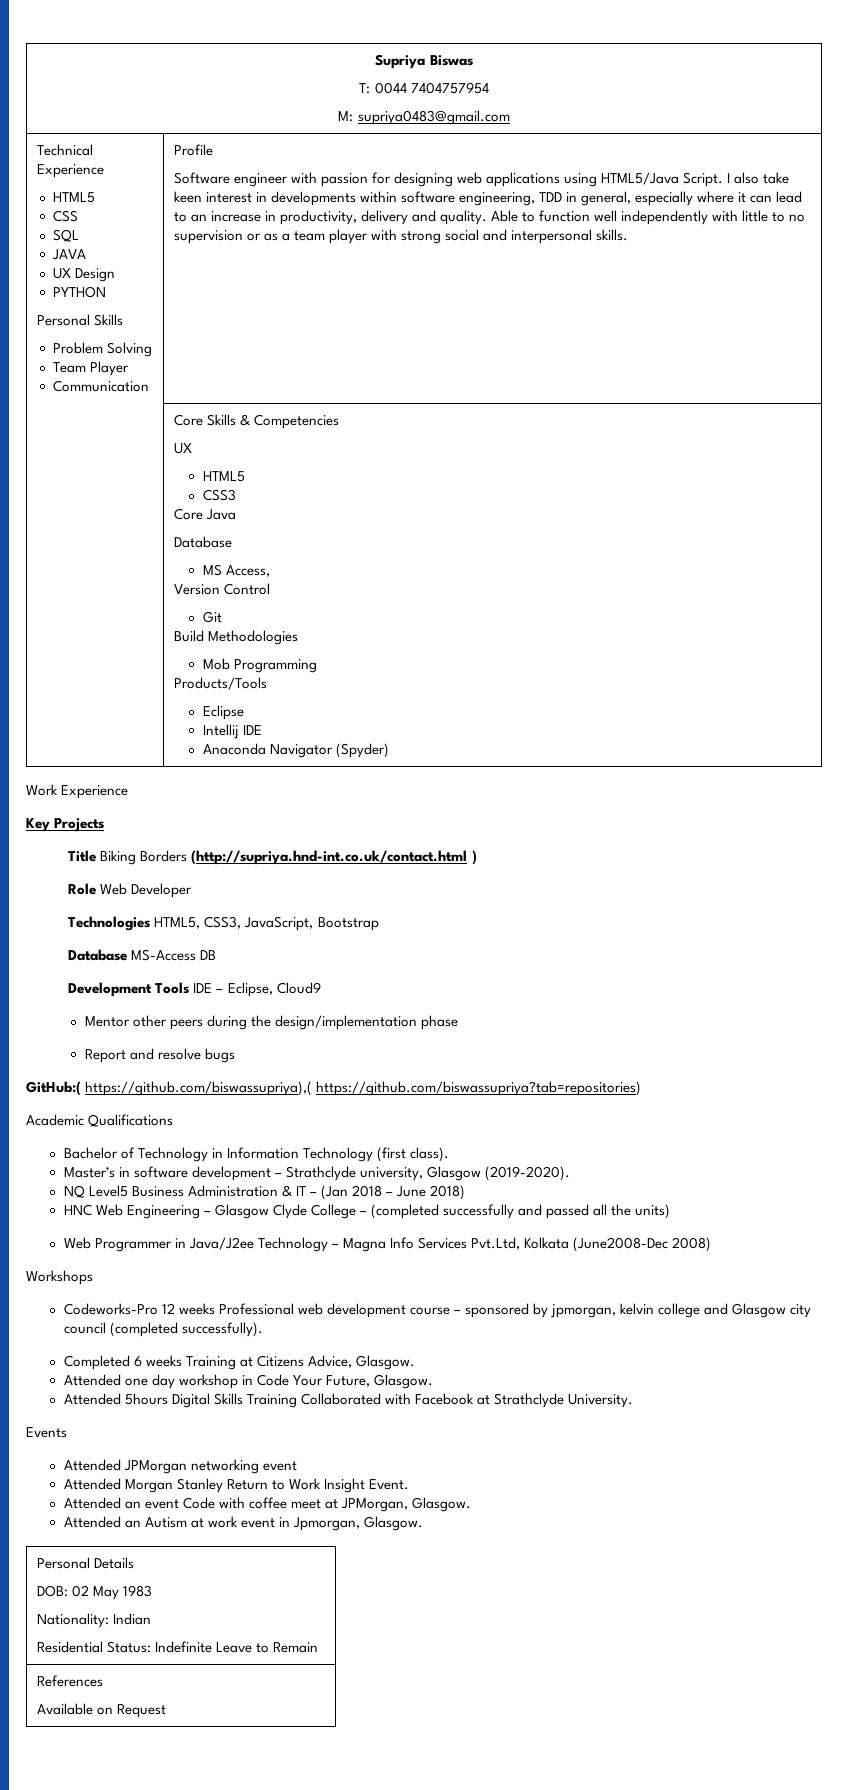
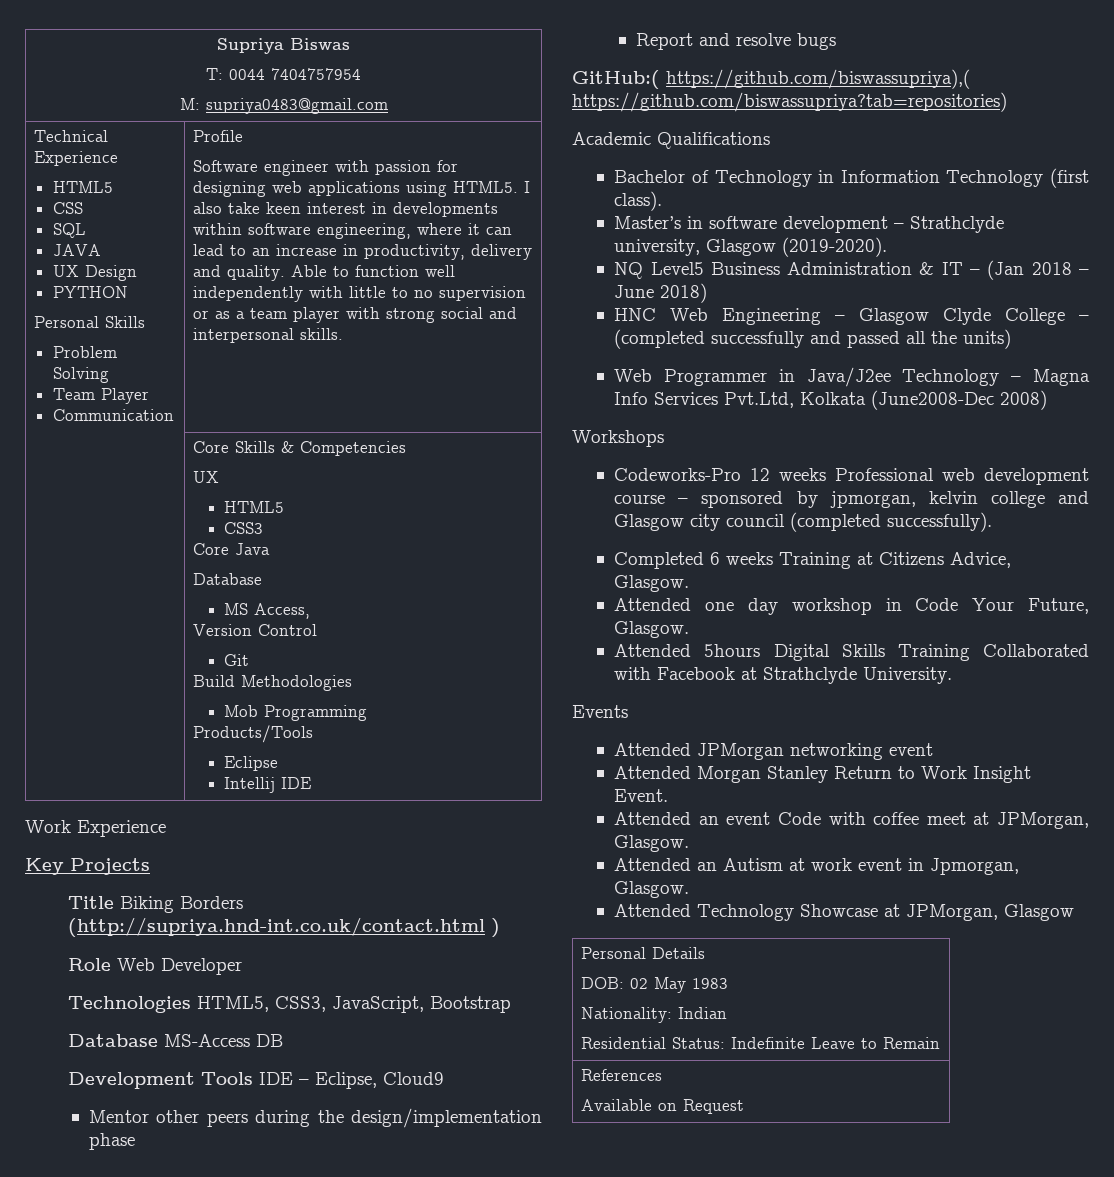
[600,172,724,187] HTML5/Java Script. -> [452,181,518,193] HTML5.
[538,191,694,206] TDD in general, especially -> (411, 231) none
[202,743,389,758] // Anaconda Navigator (Spyder) -> (312, 783) none
(424, 1523) none -> [614,904,1075,921] // Attended Technology Showcase at JPMorgan, Glasgow

